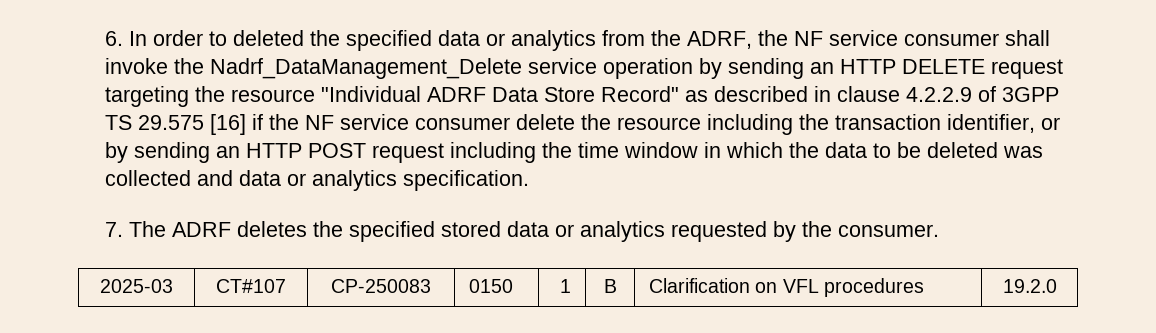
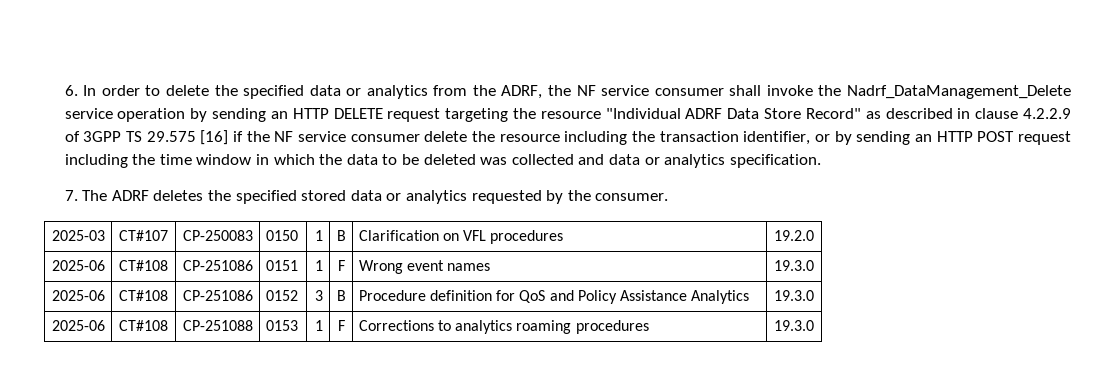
[233,30,305,46] deleted -> [165,85,209,96] delete
(1057, 286) none -> [51,260,105,271] [119,260,168,271] [182,260,253,271] [265,260,298,271] [315,260,324,271] [337,260,345,271] [358,260,491,274] [774,260,814,271] [51,290,105,301] [119,290,168,301] [182,290,253,301] [265,290,298,301] [315,290,324,301] [336,290,346,301] [358,290,750,304] [774,290,814,301] [51,320,105,331] [119,320,168,331] [182,320,253,331] [265,320,298,331] [315,320,324,331] [337,320,345,331] [358,320,649,334] [774,320,814,331] // 2025-06 | CT#108 | CP-251086 | 0151 | 1 | F | Wrong event names | 19.3.0 // 2025-06 | CT#108 | CP-251086 | 0152 | 3 | B | Procedure definition for QoS and Policy Assistance Analytics | 19.3.0 // 2025-06 | CT#108 | CP-251088 | 0153 | 1 | F | Corrections to analytics roaming procedures | 19.3.0

